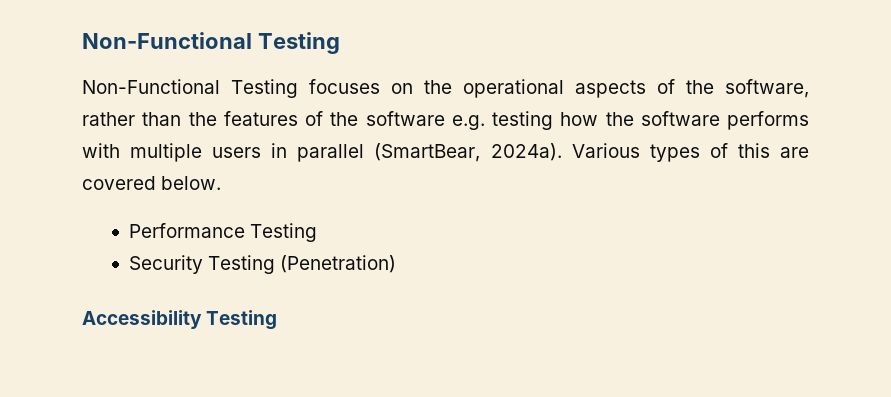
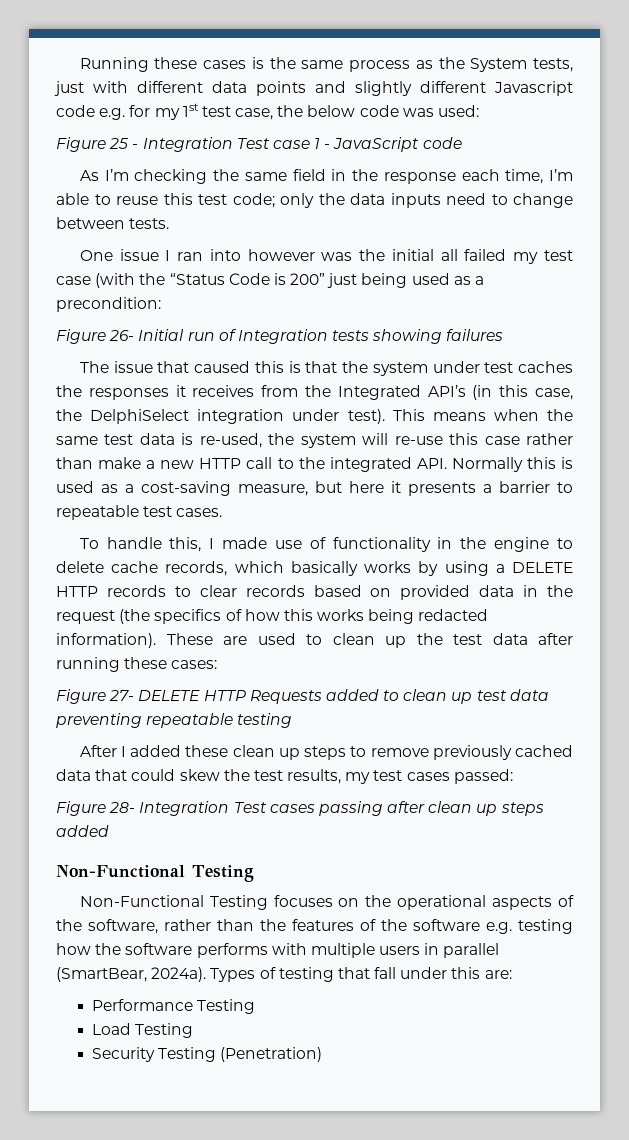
(82, 40) none -> [79,57,573,72] [54,81,573,96] [56,103,480,120] [56,137,462,152] [79,169,573,184] [56,193,573,208] [56,217,170,229] [79,249,573,264] [56,273,485,288] [56,297,161,312] [56,329,504,344] [79,361,573,376] [56,385,573,400] [56,409,573,424] [56,433,573,448] [56,457,573,472] [56,481,573,496] [56,505,223,520] [79,537,573,552] [56,561,573,576] [56,585,573,600] [56,609,489,624] [56,633,573,648] [56,657,218,672] [56,689,549,704] [56,713,293,728] [79,745,574,760] [56,769,513,784] [56,801,544,816] [56,825,109,837] Running these cases is the same process as the System tests, just with different data points and slightly different Javascript code e.g. for my 1st test case, the below code was used: // Figure 25 - Integration Test case 1 - JavaScript code // As I’m checking the same field in the response each time, I’m able to reuse this test code; only the data inputs need to change between tests. // One issue I ran into however was the initial all failed my test case (with the “Status Code is 200” just being used as a precondition: // Figure 26- Initial run of Integration tests showing failures // The issue that caused this is that the system under test caches the responses it receives from the Integrated API’s (in this case, the DelphiSelect integration under test). This means when the same test data is re-used, the system will re-use this case rather than make a new HTTP call to the integrated API. Normally this is used as a cost-saving measure, but here it presents a barrier to repeatable test cases. // To handle this, I made use of functionality in the engine to delete cache records, which basically works by using a DELETE HTTP records to clear records based on provided data in the request (the specifics of how this works being redacted information). These are used to clean up the test data after running these cases: // Figure 27- DELETE HTTP Requests added to clean up test data preventing repeatable testing // After I added these clean up steps to remove previously cached data that could skew the test results, my test cases passed: // Figure 28- Integration Test cases passing after clean up steps added //
[571,143,810,162] [82,176,222,190] Various types of this are covered below. -> [210,967,512,982] Types of testing that fall under this are:
(317, 232) none -> [91,1023,194,1038] // Load Testing
[82,310,278,330] // Accessibility Testing -> (323, 1054) none

